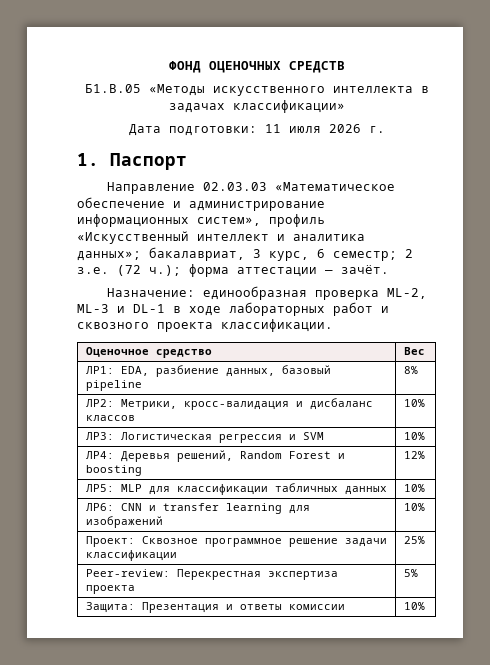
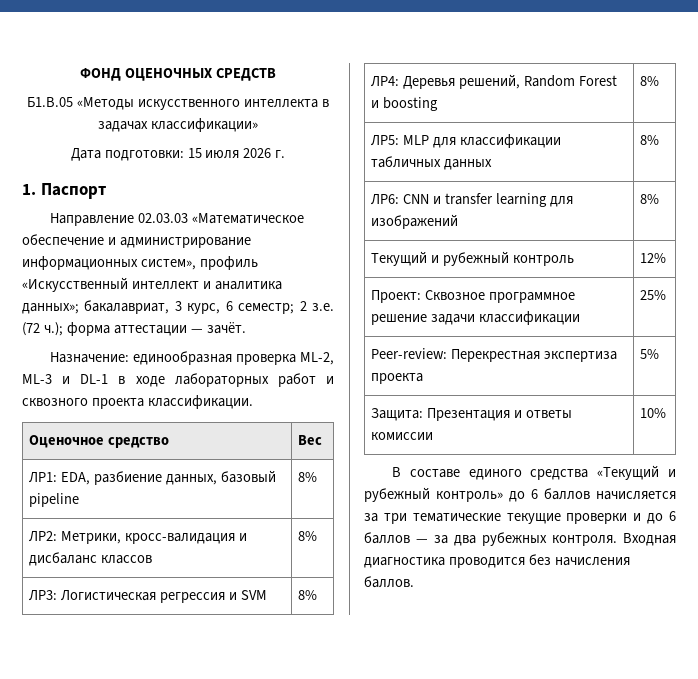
[264,124,281,133] 11 -> [187,148,202,158] 15
[403,399,425,407] 10% -> [298,531,318,541] 8%
[403,432,425,440] 10% -> [298,590,318,600] 8%
[403,451,425,459] 12% -> [640,76,660,86] 8%
[403,484,425,492] 10% -> [640,135,660,145] 8%
[403,503,425,511] 10% -> [640,194,660,204] [371,251,574,266] [640,253,667,263] 8% // Текущий и рубежный контроль | 12%
(425, 606) none -> [392,465,676,480] [364,487,676,502] [364,511,676,524] [364,532,676,546] [364,554,630,568] [364,576,414,588] // В составе единого средства «Текущий и рубежный контроль» до 6 баллов начисляется за три тематические текущие проверки и до 6 баллов — за два рубежных контроля. Входная диагностика проводится без начисления баллов.

